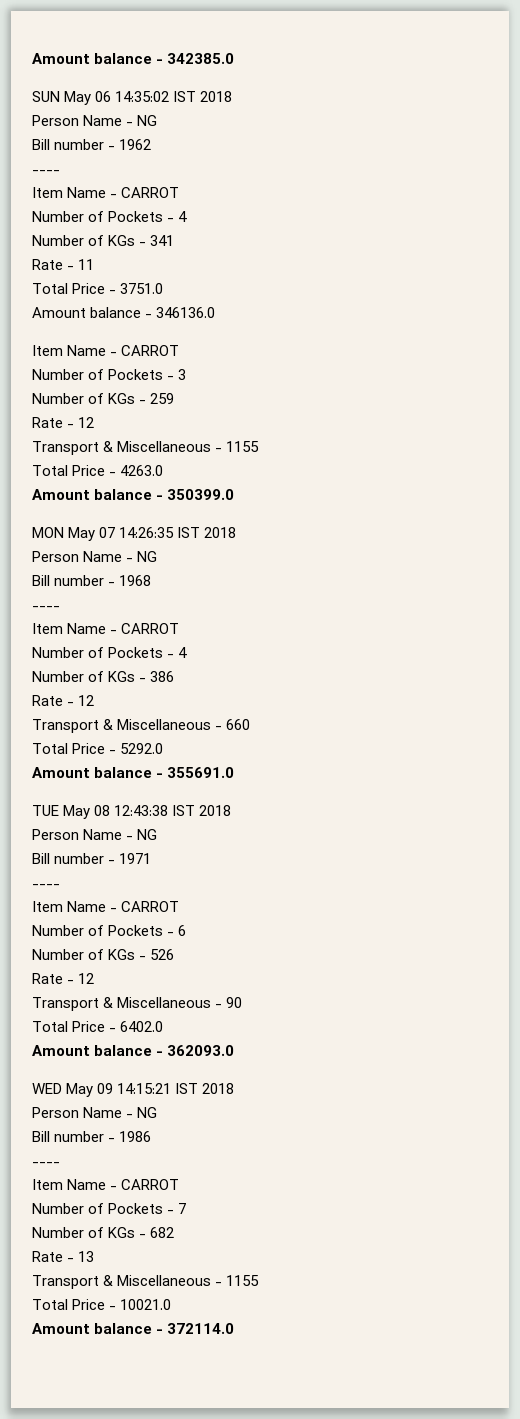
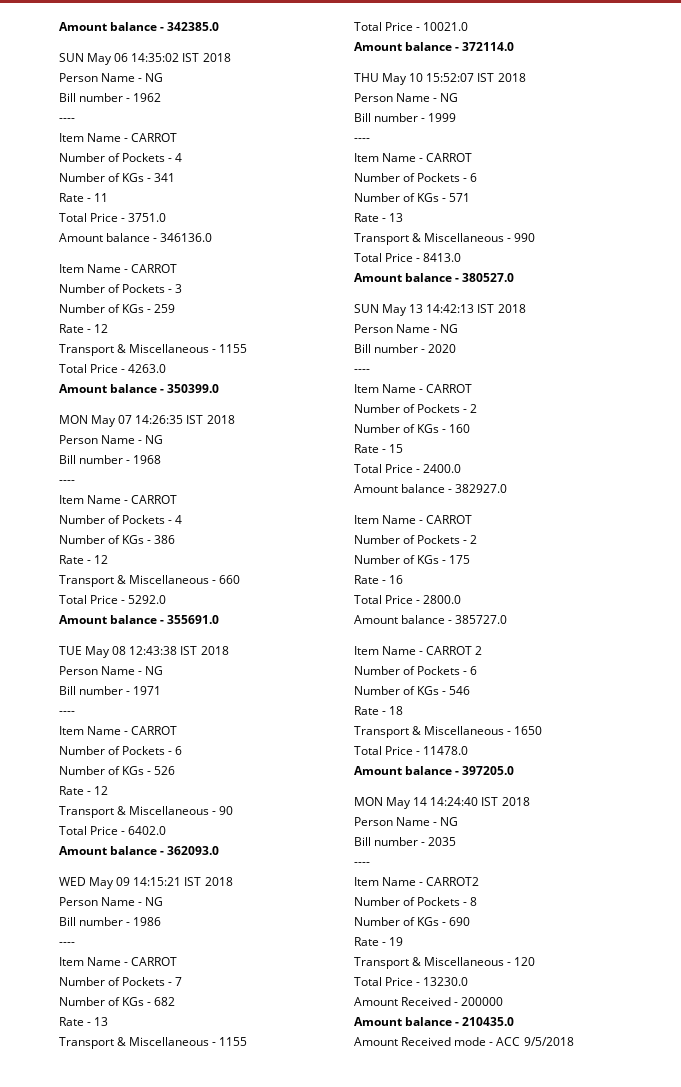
(235, 1328) none -> [354,73,526,85] [354,93,459,102] [354,113,457,122] [354,138,370,142] [354,153,473,162] [354,173,478,182] [354,193,471,202] [354,213,404,222] [354,233,536,245] [354,253,462,262] [354,273,515,282] [354,304,526,316] [354,324,459,333] [354,344,457,353] [354,369,370,373] [354,384,473,393] [354,404,478,413] [354,424,471,433] [354,444,404,453] [354,464,462,473] [354,484,508,493] [354,515,473,524] [354,535,478,544] [354,555,471,564] [354,575,404,584] [354,595,462,604] [354,615,508,624] [354,646,483,655] [354,666,478,675] [354,686,471,695] [354,706,404,715] [354,726,543,738] [354,746,469,755] [354,766,515,775] [354,797,530,809] [354,817,459,826] [354,837,457,846] [354,862,370,866] [354,877,480,886] [354,897,478,906] [354,917,471,926] [354,937,404,946] [354,957,536,969] [354,977,469,986] [354,997,504,1006] [354,1017,515,1026] [354,1037,574,1046] // THU May 10 15:52:07 IST 2018 // Person Name - NG // Bill number - 1999 // ---- // Item Name - CARROT // Number of Pockets - 6 // Number of KGs - 571 // Rate - 13 // Transport & Miscellaneous - 990 // Total Price - 8413.0 // Amount balance - 380527.0 // SUN May 13 14:42:13 IST 2018 // Person Name - NG // Bill number - 2020 // ---- // Item Name - CARROT // Number of Pockets - 2 // Number of KGs - 160 // Rate - 15 // Total Price - 2400.0 // Amount balance - 382927.0 // Item Name - CARROT // Number of Pockets - 2 // Number of KGs - 175 // Rate - 16 // Total Price - 2800.0 // Amount balance - 385727.0 // Item Name - CARROT 2 // Number of Pockets - 6 // Number of KGs - 546 // Rate - 18 // Transport & Miscellaneous - 1650 // Total Price - 11478.0 // Amount balance - 397205.0 // MON May 14 14:24:40 IST 2018 // Person Name - NG // Bill number - 2035 // ---- // Item Name - CARROT2 // Number of Pockets - 8 // Number of KGs - 690 // Rate - 19 // Transport & Miscellaneous - 120 // Total Price - 13230.0 // Amount Received - 200000 // Amount balance - 210435.0 // Amount Received mode - ACC 9/5/2018

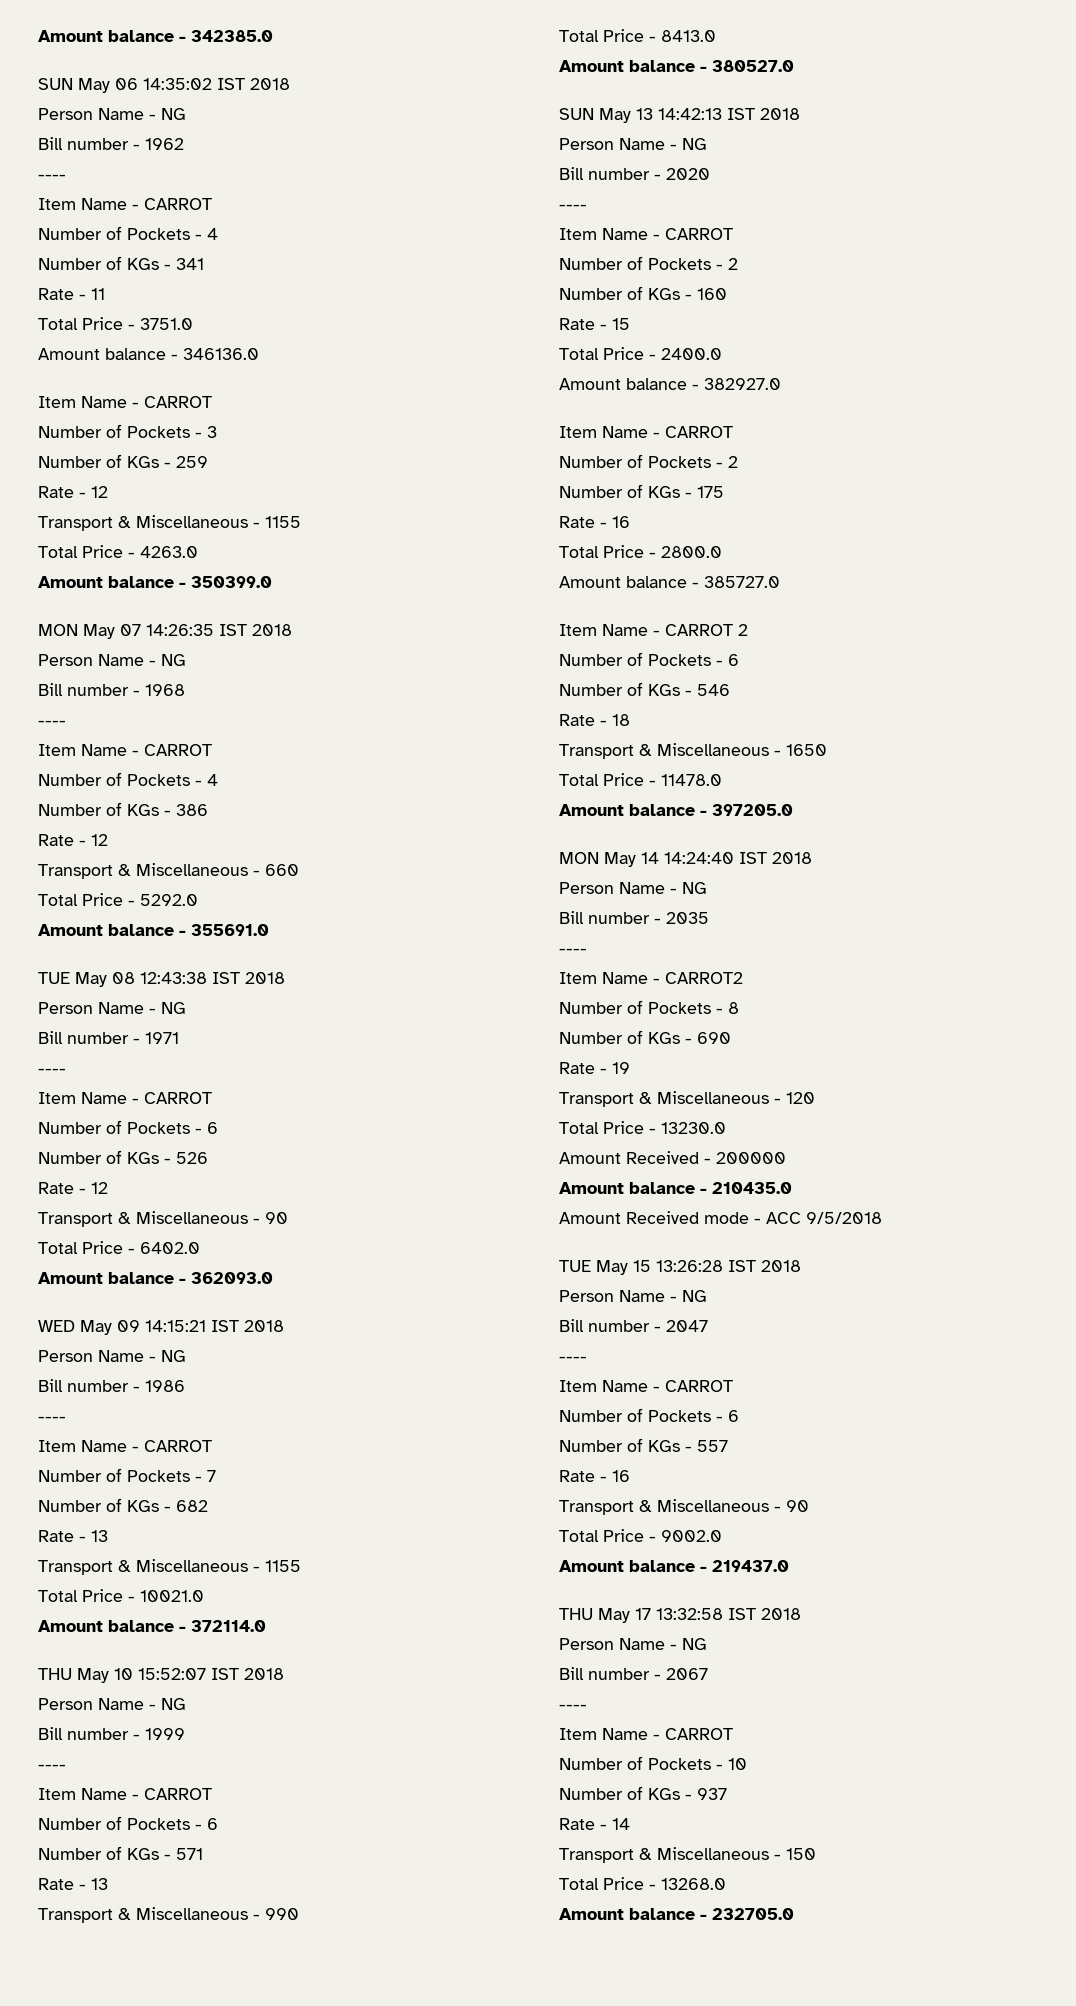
(574, 1041) none -> [559,1260,801,1275] [559,1290,707,1302] [559,1319,708,1332] [559,1356,587,1362] [559,1380,733,1392] [559,1408,739,1422] [559,1438,728,1452] [559,1470,630,1482] [559,1499,809,1515] [559,1529,722,1542] [559,1560,789,1572] [559,1608,801,1623] [559,1638,707,1650] [559,1667,708,1680] [559,1704,587,1710] [559,1728,733,1740] [559,1756,747,1770] [559,1786,727,1800] [559,1818,630,1830] [559,1847,816,1863] [559,1877,726,1890] [559,1908,794,1920] // TUE May 15 13:26:28 IST 2018 // Person Name - NG // Bill number - 2047 // ---- // Item Name - CARROT // Number of Pockets - 6 // Number of KGs - 557 // Rate - 16 // Transport & Miscellaneous - 90 // Total Price - 9002.0 // Amount balance - 219437.0 // THU May 17 13:32:58 IST 2018 // Person Name - NG // Bill number - 2067 // ---- // Item Name - CARROT // Number of Pockets - 10 // Number of KGs - 937 // Rate - 14 // Transport & Miscellaneous - 150 // Total Price - 13268.0 // Amount balance - 232705.0

